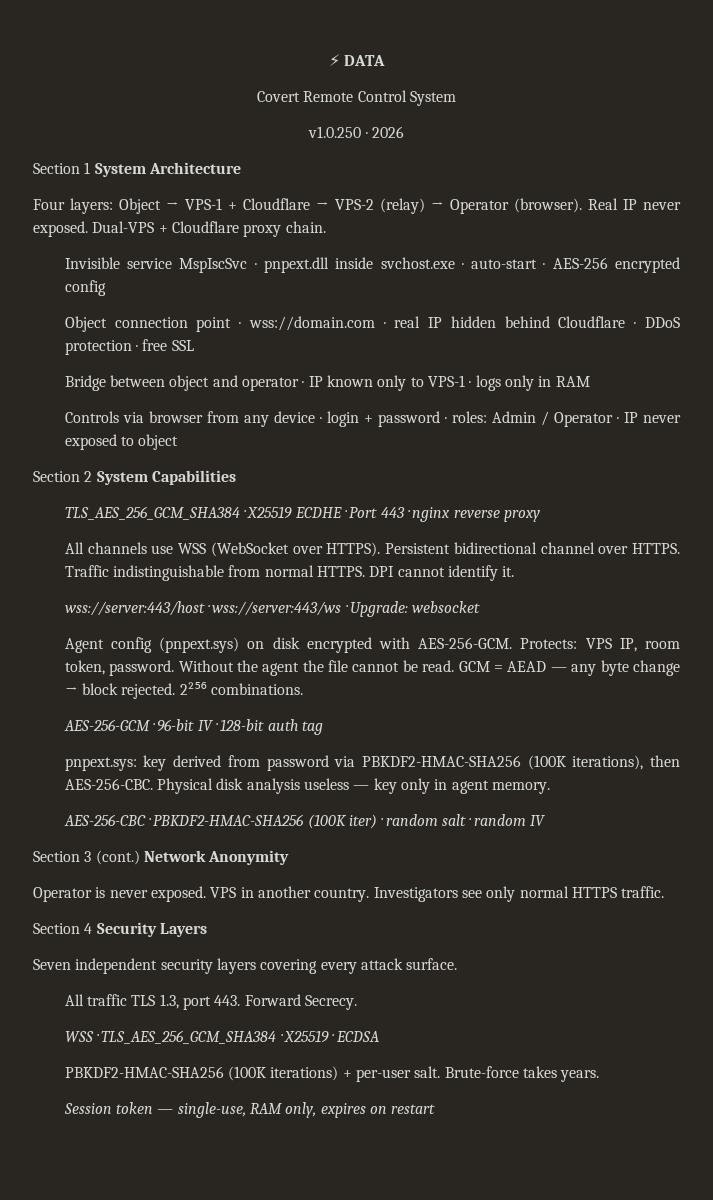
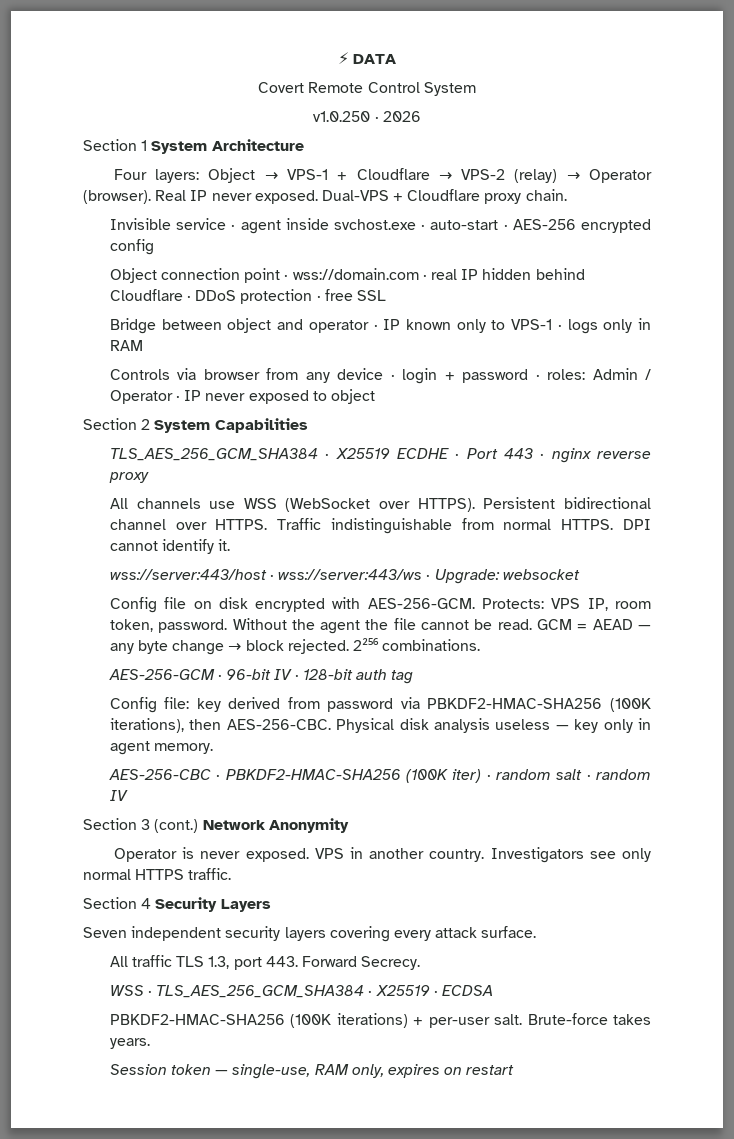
[179,257,329,273] MspIscSvc · pnpext.dll -> [231,220,281,234] · agent
[64,637,240,653] Agent config (pnpext.sys) -> [109,597,187,613] Config file
[64,757,137,771] pnpext.sys: -> [109,697,190,713] Config file:

